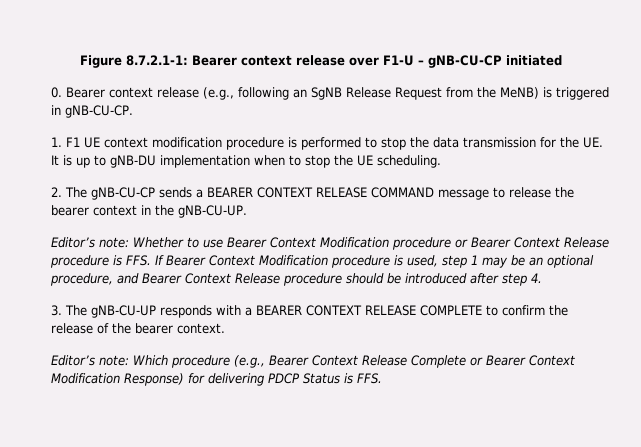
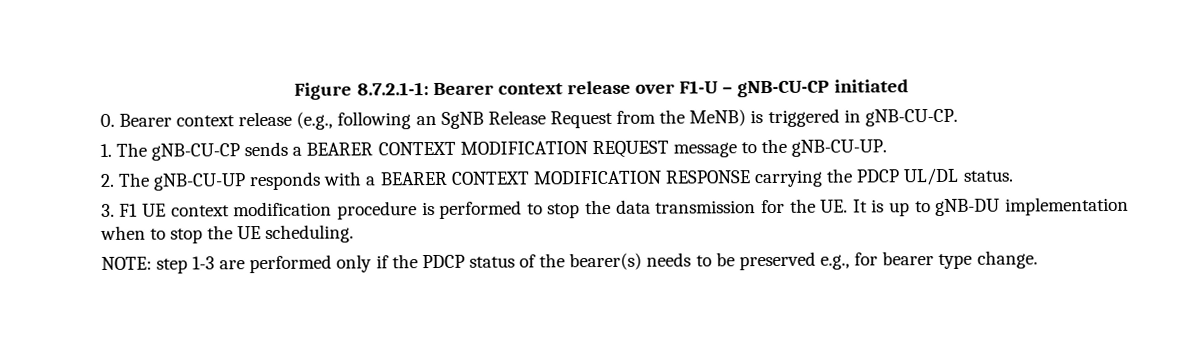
(62, 142) none -> [115,138,888,161] [99,167,1014,191] [100,203,115,217] The gNB-CU-CP sends a BEARER CONTEXT MODIFICATION REQUEST message to the gNB-CU-UP. // 2. The gNB-CU-UP responds with a BEARER CONTEXT MODIFICATION RESPONSE carrying the PDCP UL/DL status. // 3.
[50,187,574,200] [50,205,247,218] [50,237,609,250] [49,255,594,268] [49,273,542,286] [50,305,568,318] [50,323,225,334] [50,355,575,368] [50,373,382,386] 2. The gNB-CU-CP sends a BEARER CONTEXT RELEASE COMMAND message to release the bearer context in the gNB-CU-UP. // Editor’s note: Whether to use Bearer Context Modification procedure or Bearer Context Release procedure is FFS. If Bearer Context Modification procedure is used, step 1 may be an optional procedure, and Bearer Context Release procedure should be introduced after step 4. // 3. The gNB-CU-UP responds with a BEARER CONTEXT RELEASE COMPLETE to confirm the release of the bearer context. // Editor’s note: Which procedure (e.g., Bearer Context Release Complete or Bearer Context Modification Response) for delivering PDCP Status is FFS. -> [100,250,1038,274] NOTE: step 1-3 are performed only if the PDCP status of the bearer(s) needs to be preserved e.g., for bearer type change.

